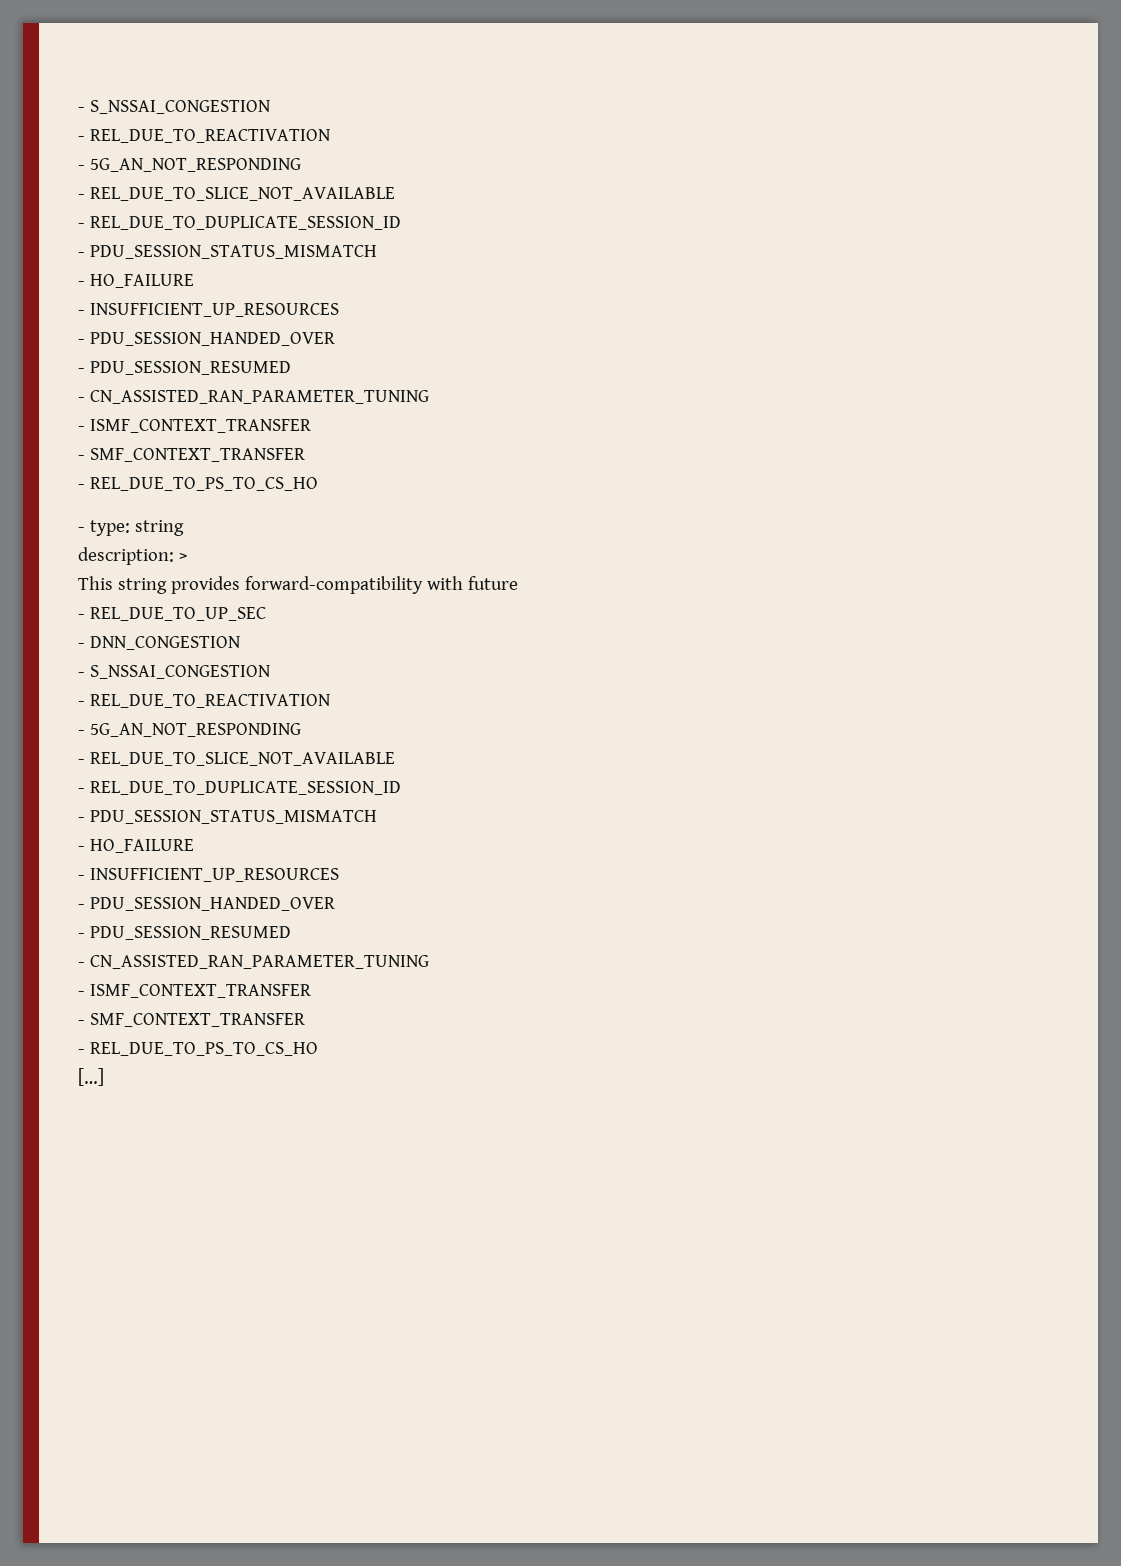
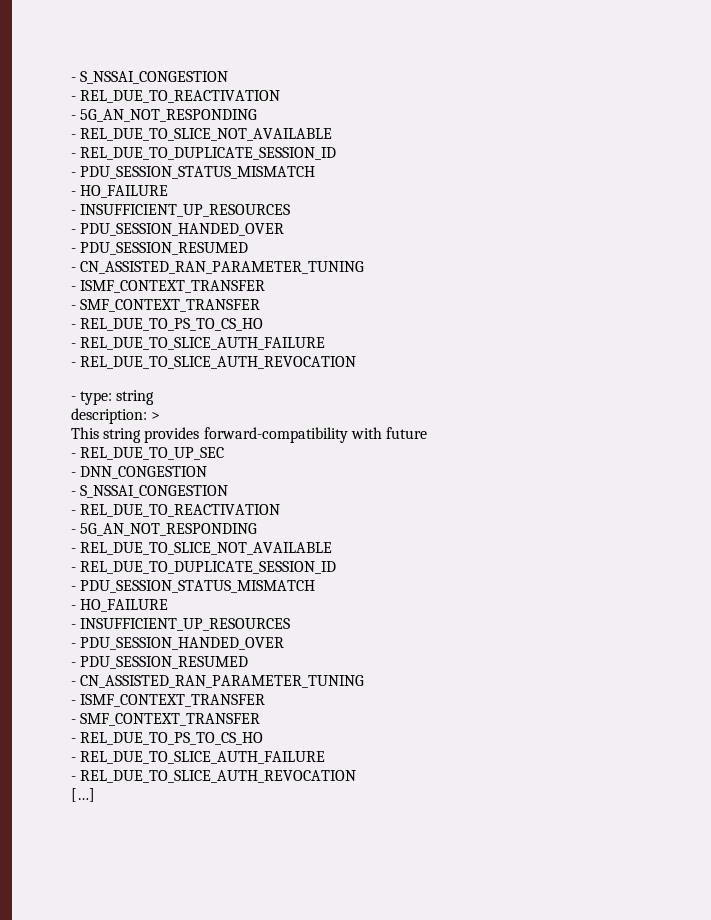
(318, 484) none -> [71,337,326,350] [71,356,357,369] // - REL_DUE_TO_SLICE_AUTH_FAILURE // - REL_DUE_TO_SLICE_AUTH_REVOCATION
(318, 1049) none -> [71,751,326,764] [71,770,357,783] // - REL_DUE_TO_SLICE_AUTH_FAILURE // - REL_DUE_TO_SLICE_AUTH_REVOCATION

